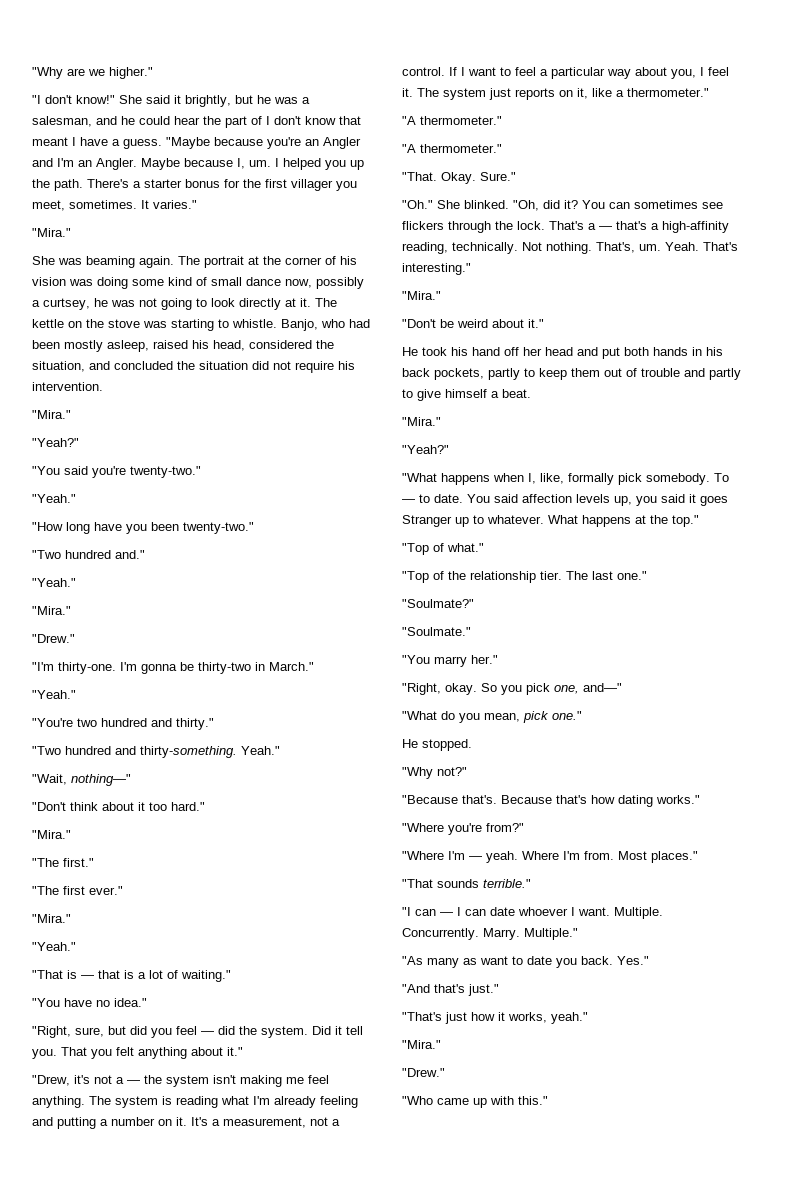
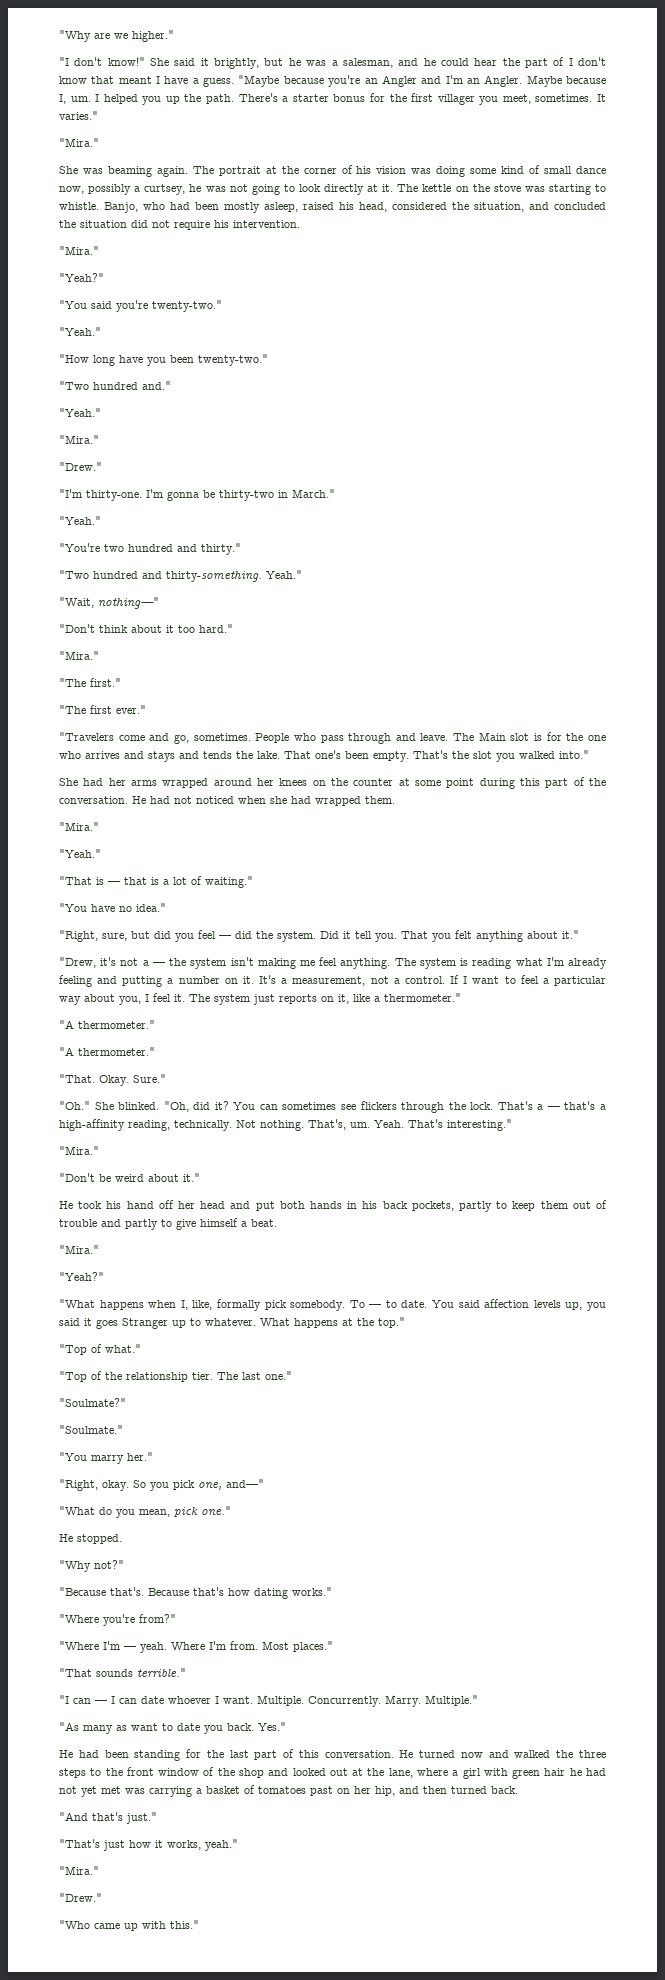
(123, 890) none -> [59,732,606,744] [59,750,589,762] [59,777,606,789] [59,796,395,806] // "Travelers come and go, sometimes. People who pass through and leave. The Main slot is for the one who arrives and stays and tends the lake. That one's been empty. That's the slot you walked into." // She had her arms wrapped around her knees on the counter at some point during this part of the conversation. He had not noticed when she had wrapped them.
(649, 960) none -> [59,1749,606,1761] [59,1767,606,1779] [59,1785,518,1797] // He had been standing for the last part of this conversation. He turned now and walked the three steps to the front window of the shop and looked out at the lane, where a girl with green hair he had not yet met was carrying a basket of tomatoes past on her hip, and then turned back.

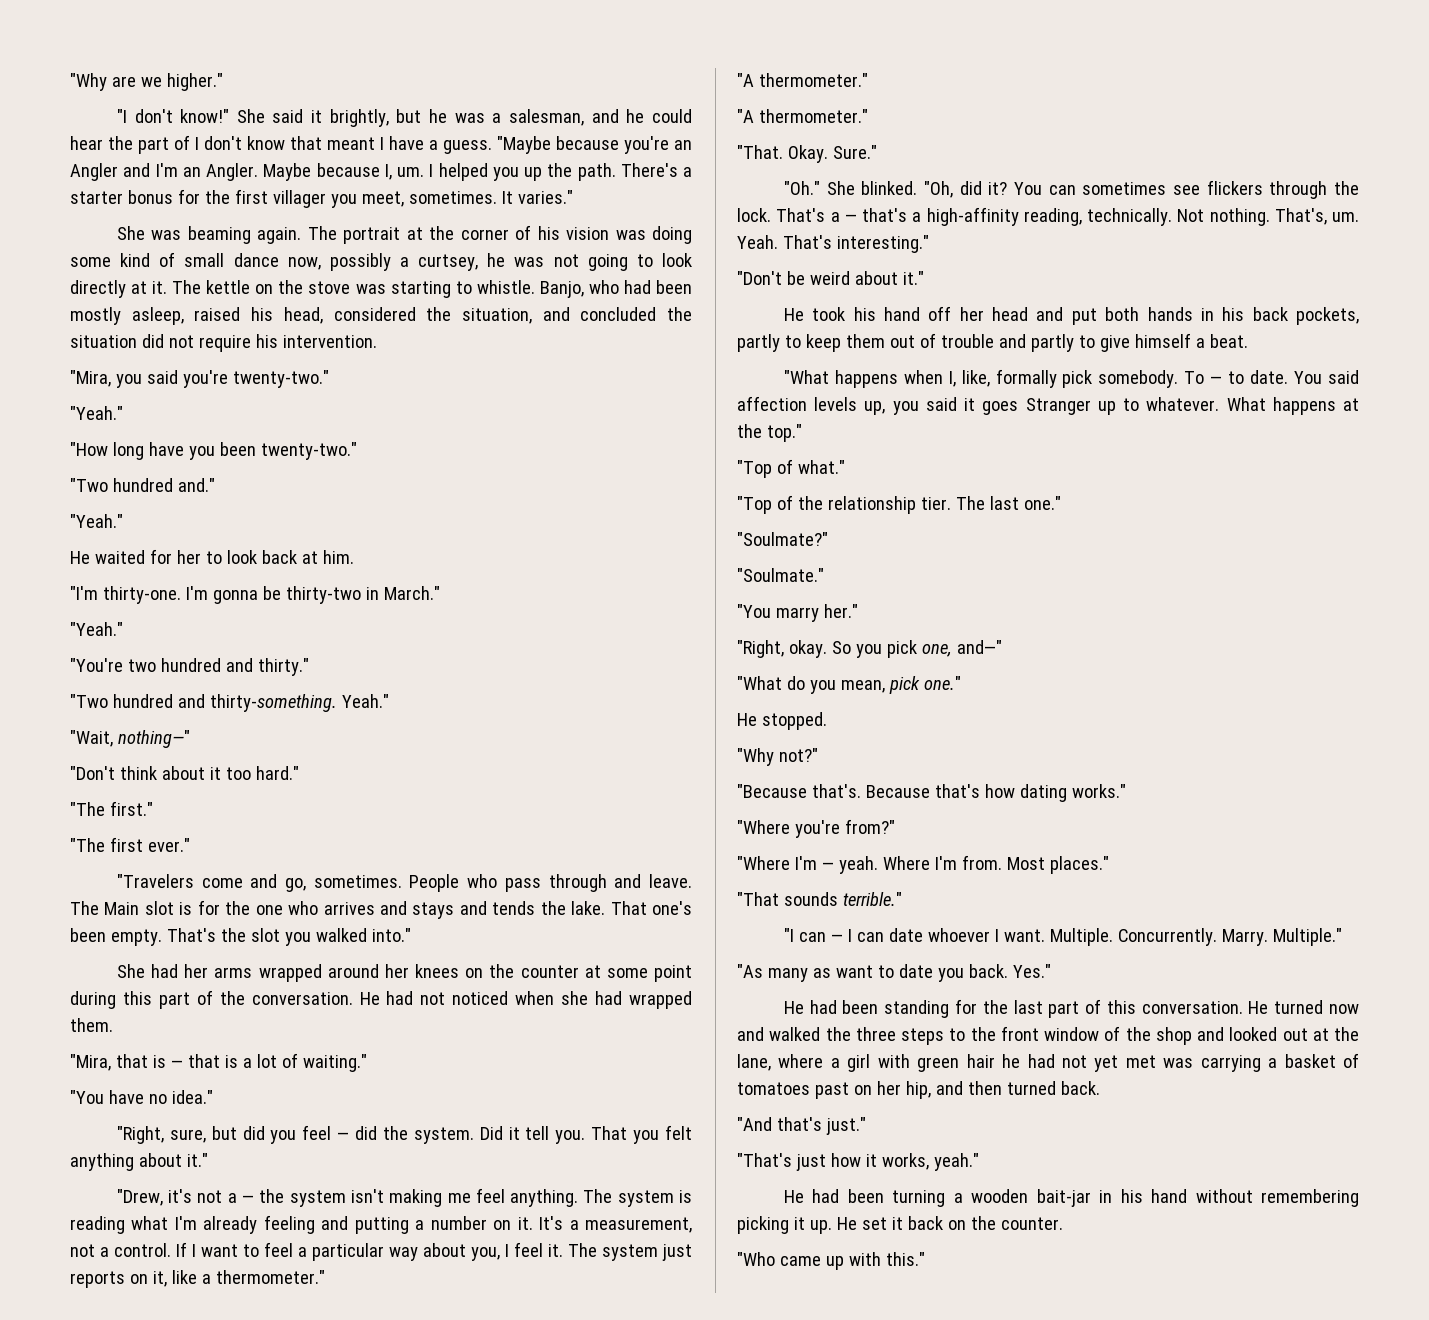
[59,138,99,147] // "Mira." -> (573, 197) none
[59,246,99,255] [59,273,104,282] [59,300,87,309] "Mira." // "Yeah?" // "You -> [70,370,142,388] "Mira, you
[59,435,99,444] [59,462,102,471] "Mira." // "Drew." -> [70,549,354,564] He waited for her to look back at him.
[59,651,99,660] // "Mira." -> (299, 773) none
[59,822,99,831] [59,849,101,858] [59,876,92,885] "Mira." // "Yeah." // "That -> [70,1054,148,1071] "Mira, that
[59,1146,99,1155] // "Mira." -> (929, 244) none
[59,1245,99,1254] [59,1272,104,1281] // "Mira." // "Yeah?" -> (1248, 341) none
[59,1866,99,1875] [59,1893,102,1902] "Mira." // "Drew." -> [783,1189,1359,1207] [737,1216,1063,1234] He had been turning a wooden bait-jar in his hand without remembering picking it up. He set it back on the counter.

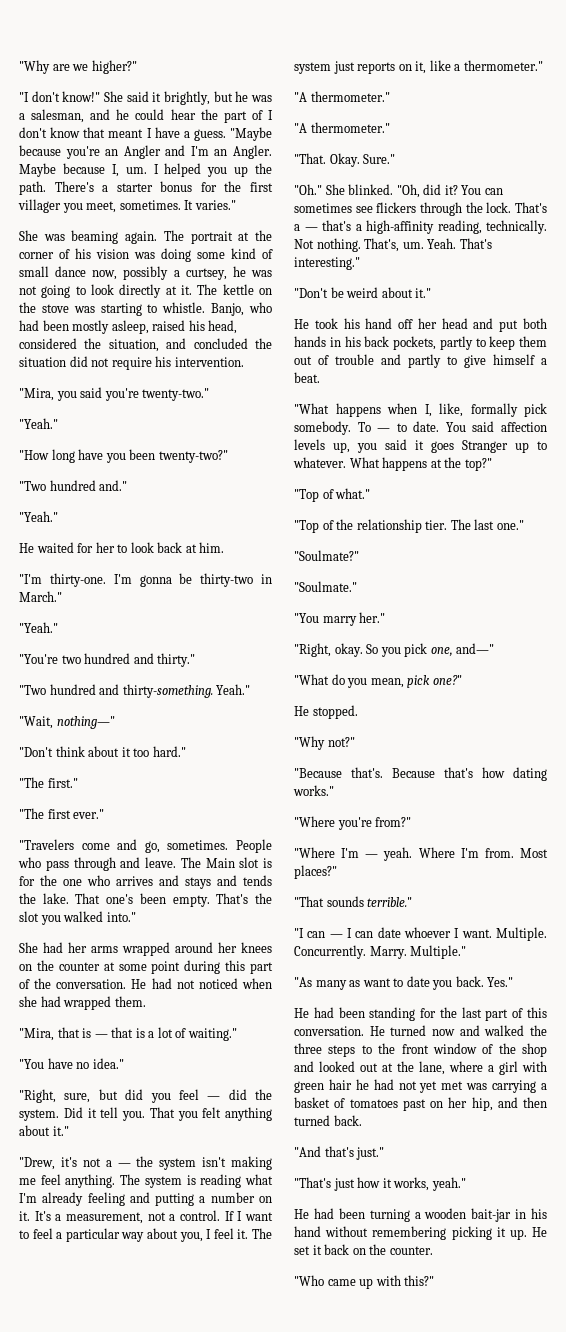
[166,73,223,91] higher." -> [91,60,137,74] higher?"
[260,442,357,460] twenty-two." -> [158,450,228,463] twenty-two?"
[766,424,802,442] top." -> [464,458,492,471] top?"
[923,676,961,690] one." -> [432,675,462,685] one?"
[1049,856,1109,874] places." -> [294,865,337,879] places?"
[885,1252,925,1266] this." -> [404,1275,435,1286] this?"

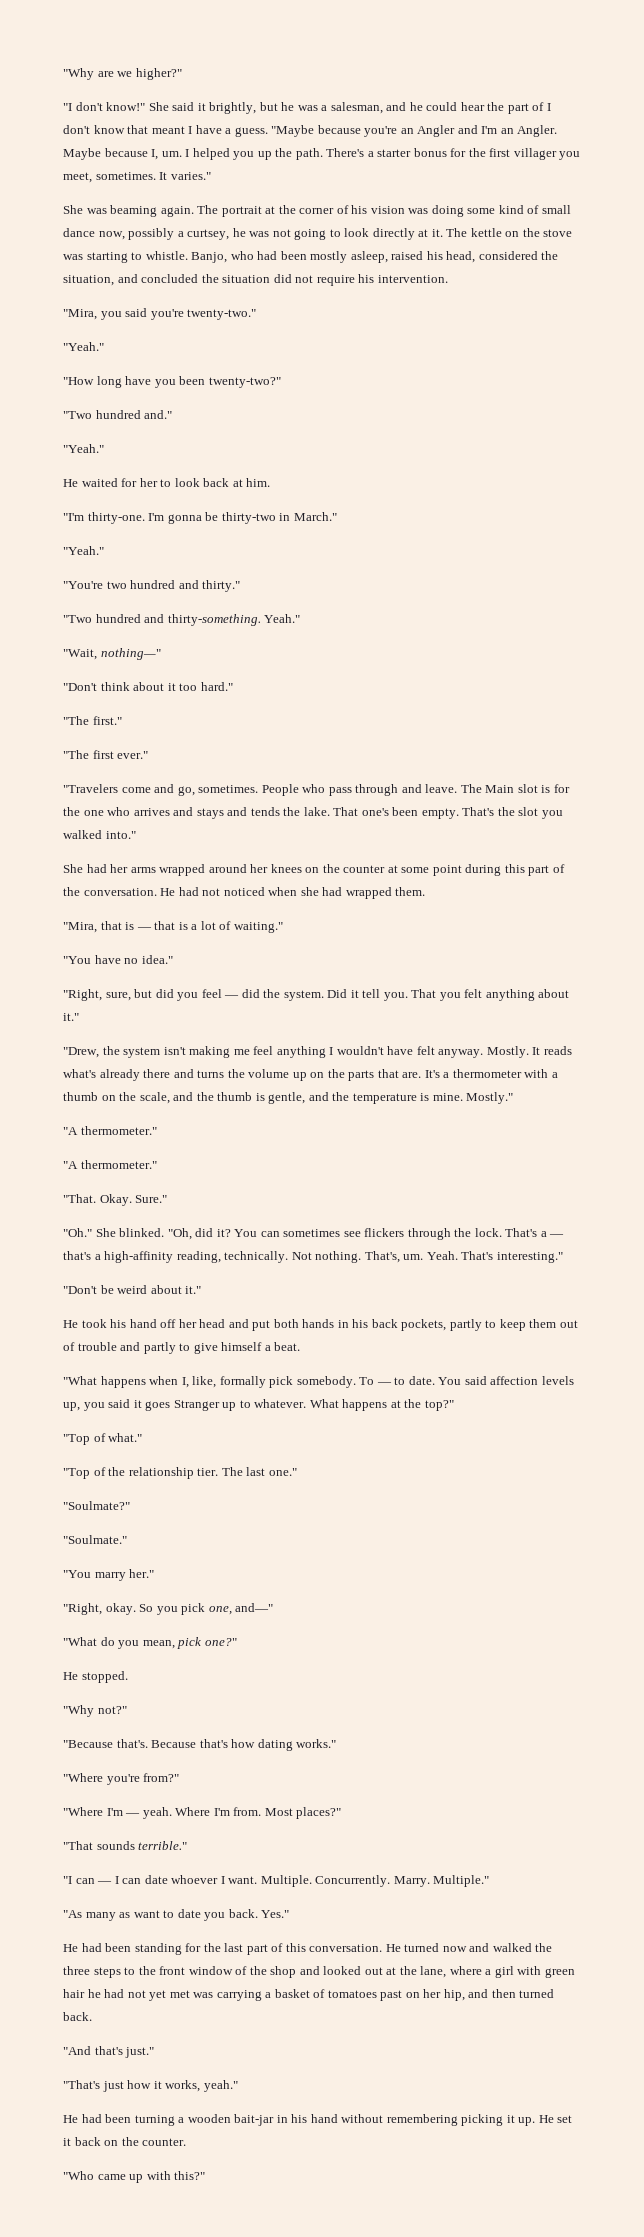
[60,1157,131,1167] it's not a — -> (99, 1052) none
[65,1174,273,1188] [19,1192,272,1206] [19,1210,273,1224] [19,1228,272,1242] [294,60,543,74] anything. The system is reading what I'm already feeling and putting a number on it. It's a measurement, not a control. If I want to feel a particular way about you, I feel it. The system just reports on it, like a thermometer." -> [276,1046,572,1058] [63,1069,558,1081] [63,1092,514,1104] anything I wouldn't have felt anyway. Mostly. It reads what's already there and turns the volume up on the parts that are. It's a thermometer with a thumb on the scale, and the thumb is gentle, and the temperature is mine. Mostly."

